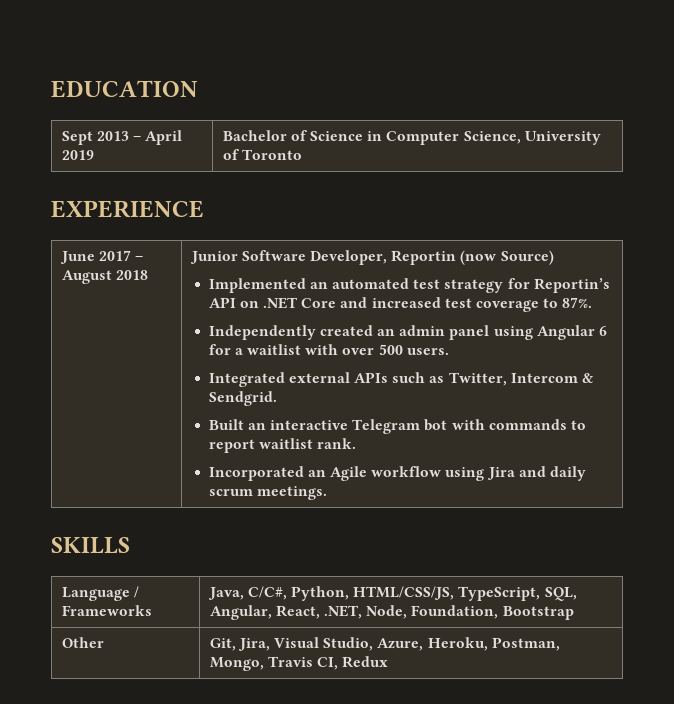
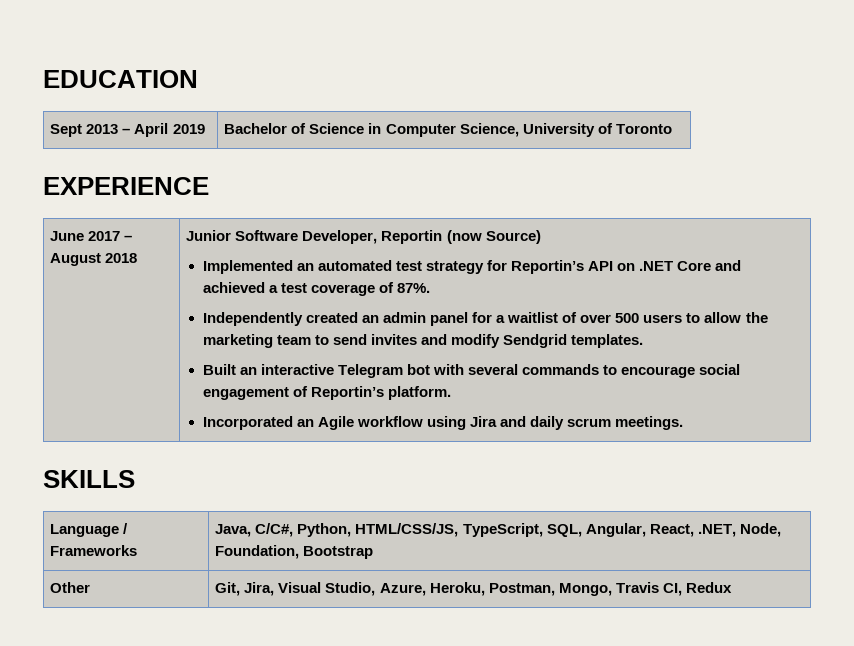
[371,297,441,308] increased -> [202,282,278,293] achieved a
[543,298,559,308] to -> [379,282,395,293] of
[493,325,608,340] using Angular 6 -> (469, 319) none
[305,344,339,355] with -> [562,312,578,323] of
[406,348,449,355] [208,372,594,387] [208,391,277,406] users. // Integrated external APIs such as Twitter, Intercom & Sendgrid. -> [643,312,768,323] [202,334,644,348] users to allow the marketing team to send invites and modify Sendgrid templates.
(485, 424) none -> [468,364,519,375] several
[208,438,357,453] report waitlist rank. -> [621,364,741,378] [202,386,451,400] encourage social engagement of Reportin’s platform.

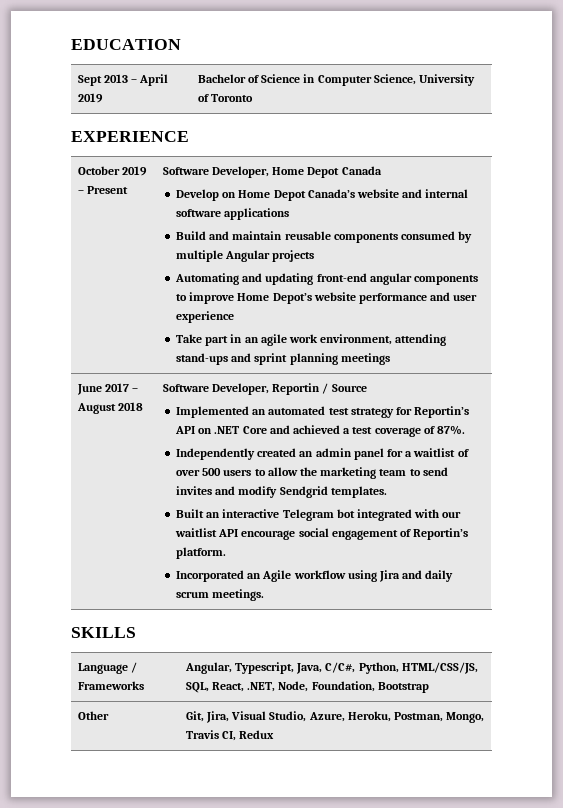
(209, 186) none -> [77,166,147,176] [77,186,128,194] [162,166,382,178] [175,189,469,201] [175,208,290,220] [175,231,473,243] [175,250,315,262] [174,273,479,285] [175,292,478,304] [175,311,234,323] [175,334,447,346] [175,353,390,365] // October 2019 – Present | Software Developer, Home Depot Canada // Develop on Home Depot Canada’s website and internal software applications // Build and maintain reusable components consumed by multiple Angular projects // Automating and updating front-end angular components to improve Home Depot’s website performance and user experience // Take part in an agile work environment, attending stand-ups and sprint planning meetings
[186,230,232,241] Junior -> (143, 406) none
[446,230,541,244] (now Source) -> [322,383,367,394] / Source
[433,364,618,375] with several commands to -> [357,509,462,521] [174,528,239,537] integrated with our waitlist API
(138, 550) none -> [184,662,294,674] Angular, Typescript,
[462,523,646,537] TypeScript, SQL, Angular, -> [185,682,209,693] SQL,

